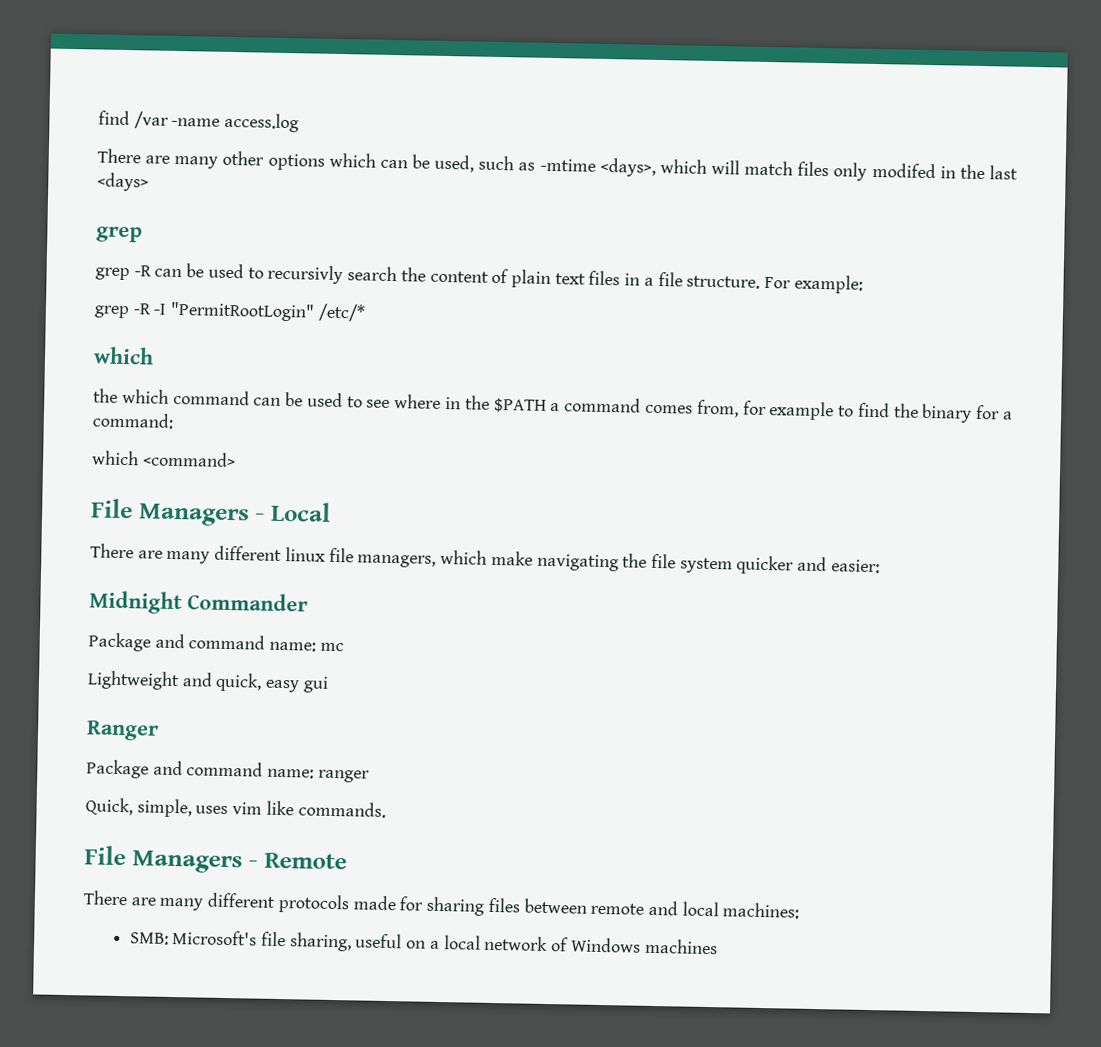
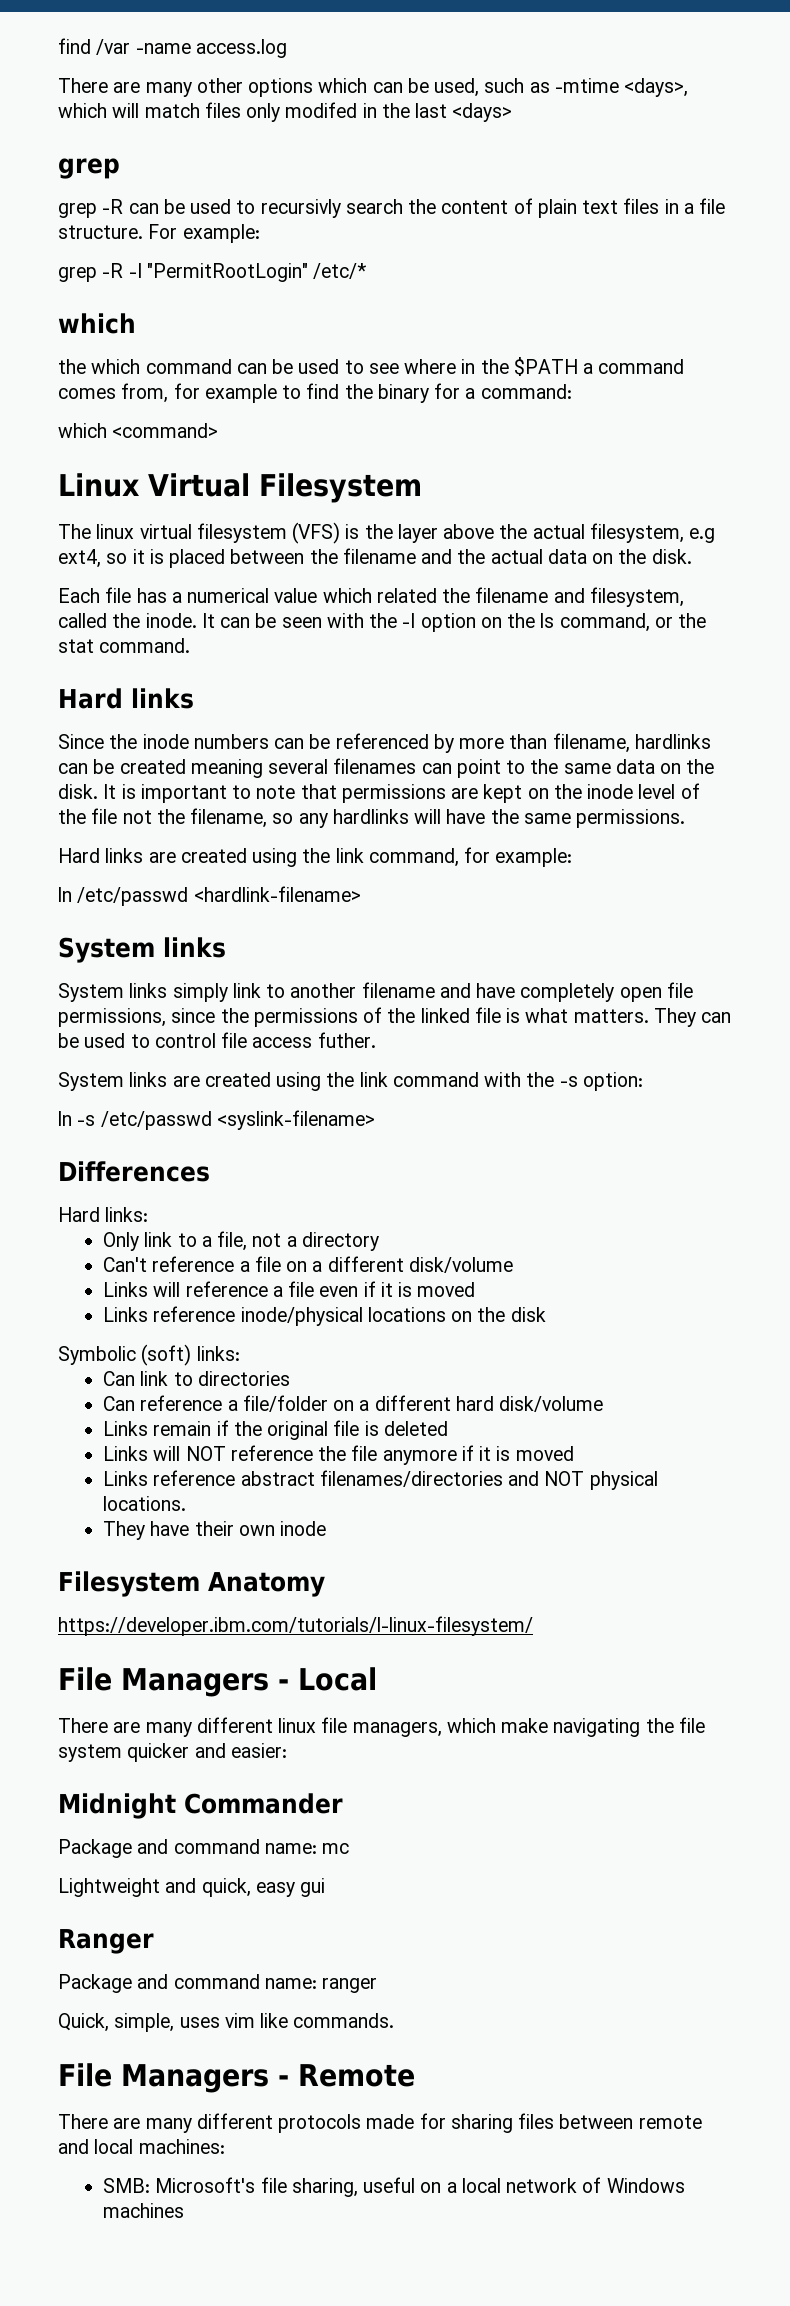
(236, 459) none -> [58,473,422,503] [58,522,716,544] [58,548,692,568] [58,587,684,607] [58,613,707,632] [58,638,191,653] [58,688,194,709] [58,733,711,753] [58,758,715,778] [58,783,700,803] [58,808,686,828] [58,847,573,867] [58,886,361,906] [58,937,226,963] [58,982,693,1002] [58,1007,732,1027] [58,1032,376,1048] [58,1072,643,1091] [58,1110,375,1130] [58,1161,210,1182] [58,1207,149,1222] [103,1231,379,1251] [103,1256,513,1273] [103,1281,476,1297] [103,1306,546,1326] [58,1344,240,1366] [103,1371,290,1386] [103,1395,604,1412] [103,1420,448,1440] [103,1445,574,1465] [103,1470,658,1490] [103,1496,187,1511] [103,1521,327,1540] [58,1571,325,1597] [58,1616,533,1636] // Linux Virtual Filesystem // The linux virtual filesystem (VFS) is the layer above the actual filesystem, e.g ext4, so it is placed between the filename and the actual data on the disk. // Each file has a numerical value which related the filename and filesystem, called the inode. It can be seen with the -I option on the ls command, or the stat command. // Hard links // Since the inode numbers can be referenced by more than filename, hardlinks can be created meaning several filenames can point to the same data on the disk. It is important to note that permissions are kept on the inode level of the file not the filename, so any hardlinks will have the same permissions. // Hard links are created using the link command, for example: // ln /etc/passwd <hardlink-filename> // System links // System links simply link to another filename and have completely open file permissions, since the permissions of the linked file is what matters. They can be used to control file access futher. // System links are created using the link command with the -s option: // ln -s /etc/passwd <syslink-filename> // Differences // Hard links: // Only link to a file, not a directory // Can't reference a file on a different disk/volume // Links will reference a file even if it is moved // Links reference inode/physical locations on the disk // Symbolic (soft) links: // Can link to directories // Can reference a file/folder on a different hard disk/volume // Links remain if the original file is deleted // Links will NOT reference the file anymore if it is moved // Links reference abstract filenames/directories and NOT physical locations. // They have their own inode // Filesystem Anatomy // https://developer.ibm.com/tutorials/l-linux-filesystem/

